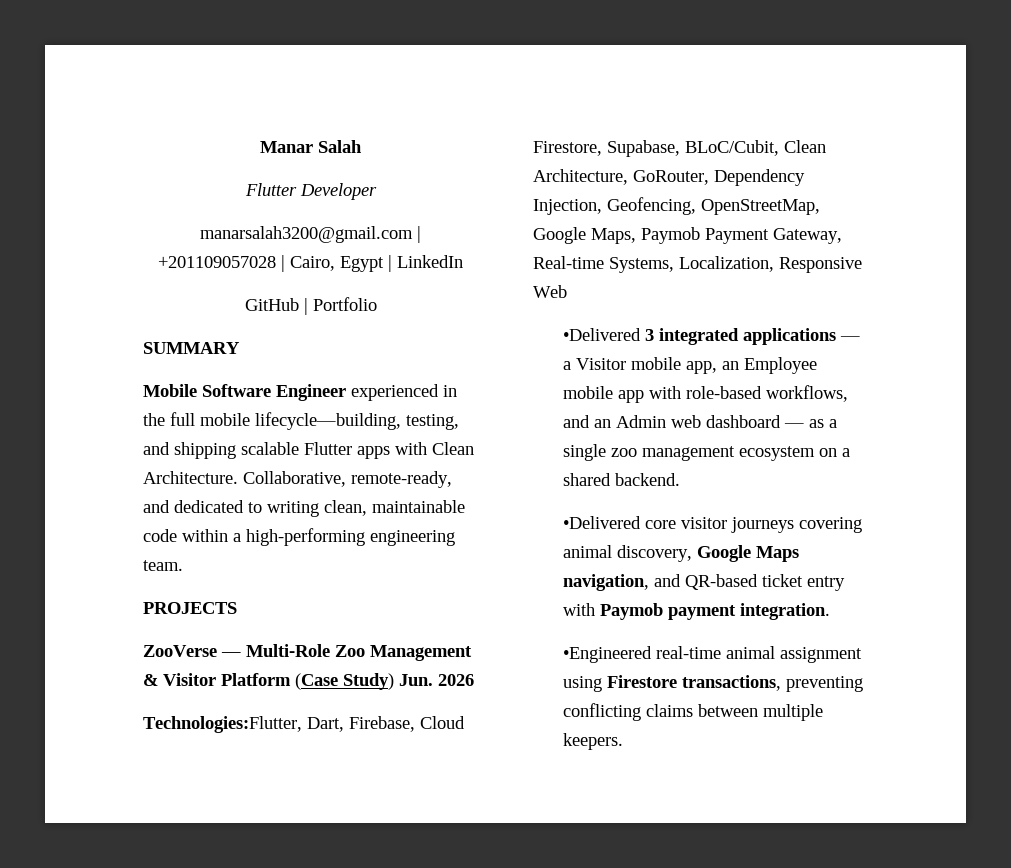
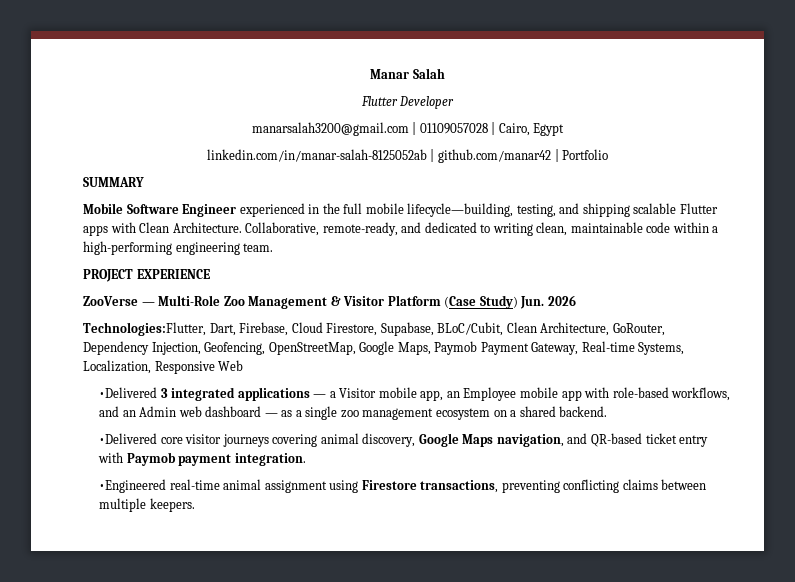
[158,256,276,268] +201109057028 -> [419,123,488,134] 01109057028
[388,255,463,272] [244,298,299,311] | LinkedIn // GitHub -> [206,149,551,163] // linkedin.com/in/manar-salah-8125052ab | github.com/manar42
[143,602,237,614] PROJECTS -> [83,269,210,282] PROJECT EXPERIENCE

